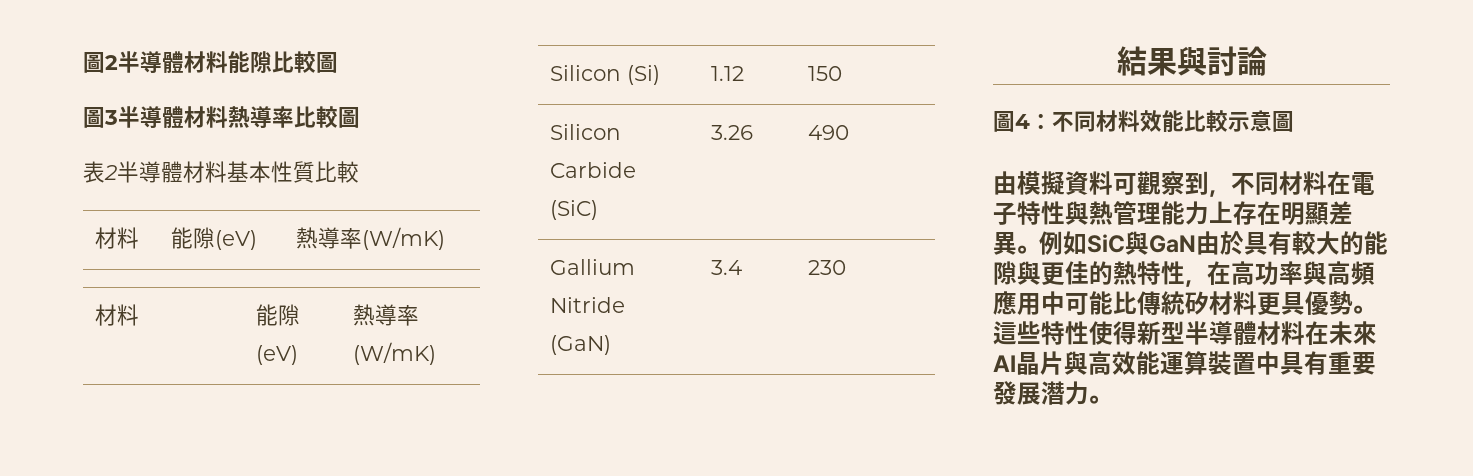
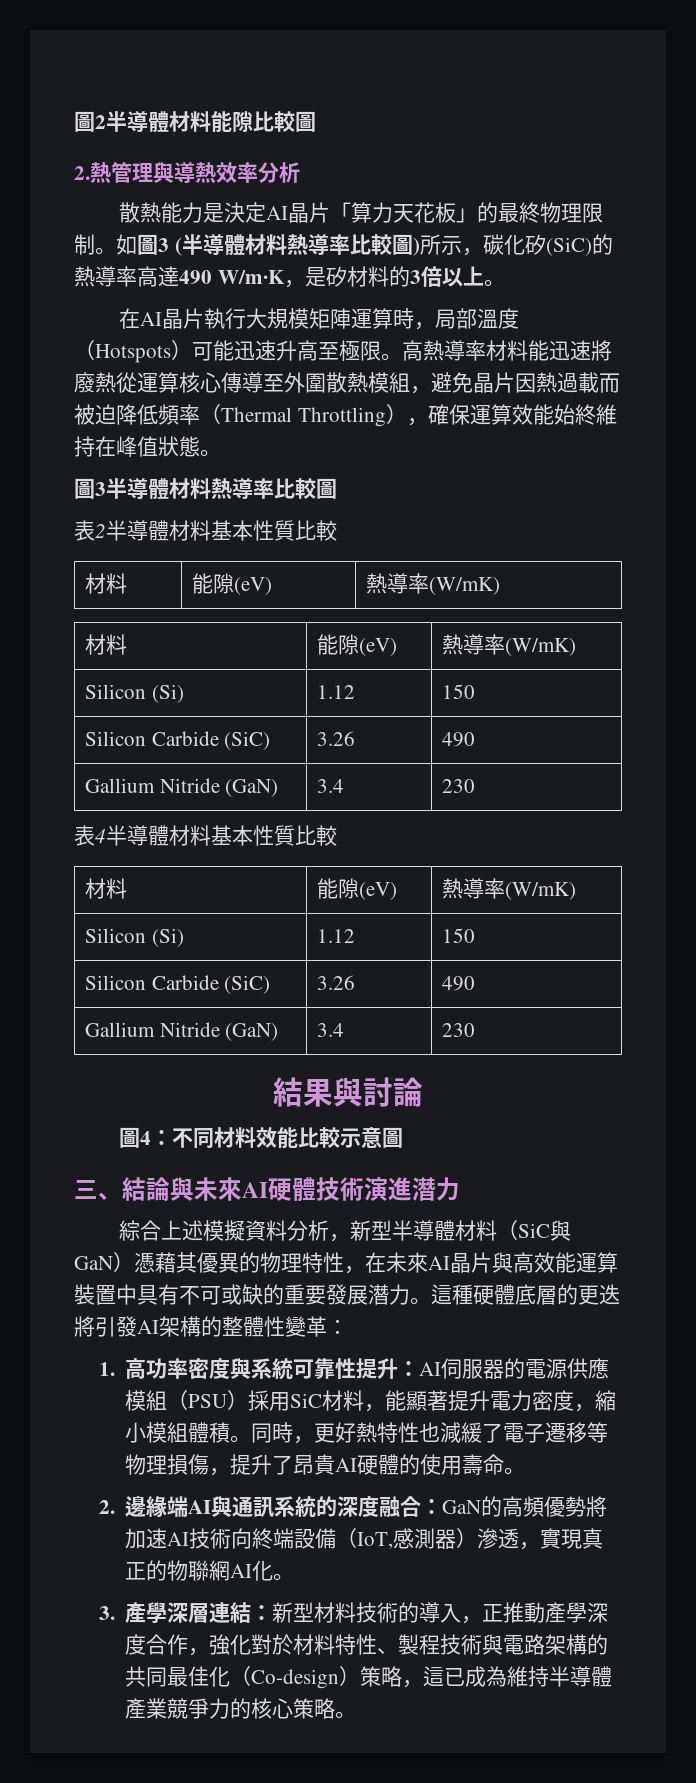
(338, 62) none -> [74,162,300,183] [118,202,603,223] [74,234,613,256] [74,266,505,288] [118,308,519,330] [74,340,612,363] [74,372,620,394] [74,404,617,427] [74,436,221,457] // 2.熱管理與導熱效率分析 // 散熱能力是決定AI晶片「算力天花板」的最終物理限制。如圖3 (半導體材料熱導率比較圖)所示，碳化矽(SiC)的熱導率高達490 W/m·K，是矽材料的3倍以上。 // 在AI晶片執行大規模矩陣運算時，局部溫度（Hotspots）可能迅速升高至極限。高熱導率材料能迅速將廢熱從運算核心傳導至外圍散熱模組，避免晶片因熱過載而被迫降低頻率（Thermal Throttling），確保運算效能始終維持在峰值狀態。
(846, 267) none -> [74,825,337,846] [84,878,127,899] [316,878,397,900] [441,878,576,900] [84,928,184,947] [316,929,355,943] [441,928,475,943] [84,975,271,994] [316,975,355,990] [441,976,475,991] [84,1022,279,1041] [316,1023,344,1037] [441,1023,475,1037] // 表4半導體材料基本性質比較 // 材料 | 能隙(eV) | 熱導率(W/mK) // Silicon (Si) | 1.12 | 150 // Silicon Carbide (SiC) | 3.26 | 490 // Gallium Nitride (GaN) | 3.4 | 230
[993,171,1375,197] [993,201,1353,225] [993,231,1388,255] [993,261,1375,287] [993,291,1375,316] [993,321,1305,345] 由模擬資料可觀察到，不同材料在電子特性與熱管理能力上存在明顯差異。例如SiC與GaN由於具有較大的能隙與更佳的熱特性，在高功率與高頻應用中可能比傳統矽材料更具優勢。這些特性使得新型半導體材料 -> [74,1177,460,1201] [118,1220,571,1242] [74,1252,365,1274] 三、結論與未來AI硬體技術演進潛力 // 綜合上述模擬資料分析，新型半導體材料（SiC與GaN）憑藉其優異的物理特性，
(1328, 363) none -> [179,1284,284,1305] 不可或缺的
(1111, 399) none -> [431,1284,620,1305] [74,1316,348,1337] [98,1358,610,1380] [125,1390,617,1412] [125,1422,609,1444] [125,1454,526,1476] [98,1496,608,1518] [125,1528,604,1550] [125,1560,295,1581] [98,1602,609,1624] [125,1634,609,1656] [125,1666,613,1689] [125,1698,357,1719] 這種硬體底層的更迭將引發AI架構的整體性變革： // 1.高功率密度與系統可靠性提升：AI伺服器的電源供應模組（PSU）採用SiC材料，能顯著提升電力密度，縮小模組體積。同時，更好熱特性也減緩了電子遷移等物理損傷，提升了昂貴AI硬體的使用壽命。 // 2.邊緣端AI與通訊系統的深度融合：GaN的高頻優勢將加速AI技術向終端設備（IoT,感測器）滲透，實現真正的物聯網AI化。 // 3.產學深層連結：新型材料技術的導入，正推動產學深度合作，強化對於材料特性、製程技術與電路架構的共同最佳化（Co-design）策略，這已成為維持半導體產業競爭力的核心策略。

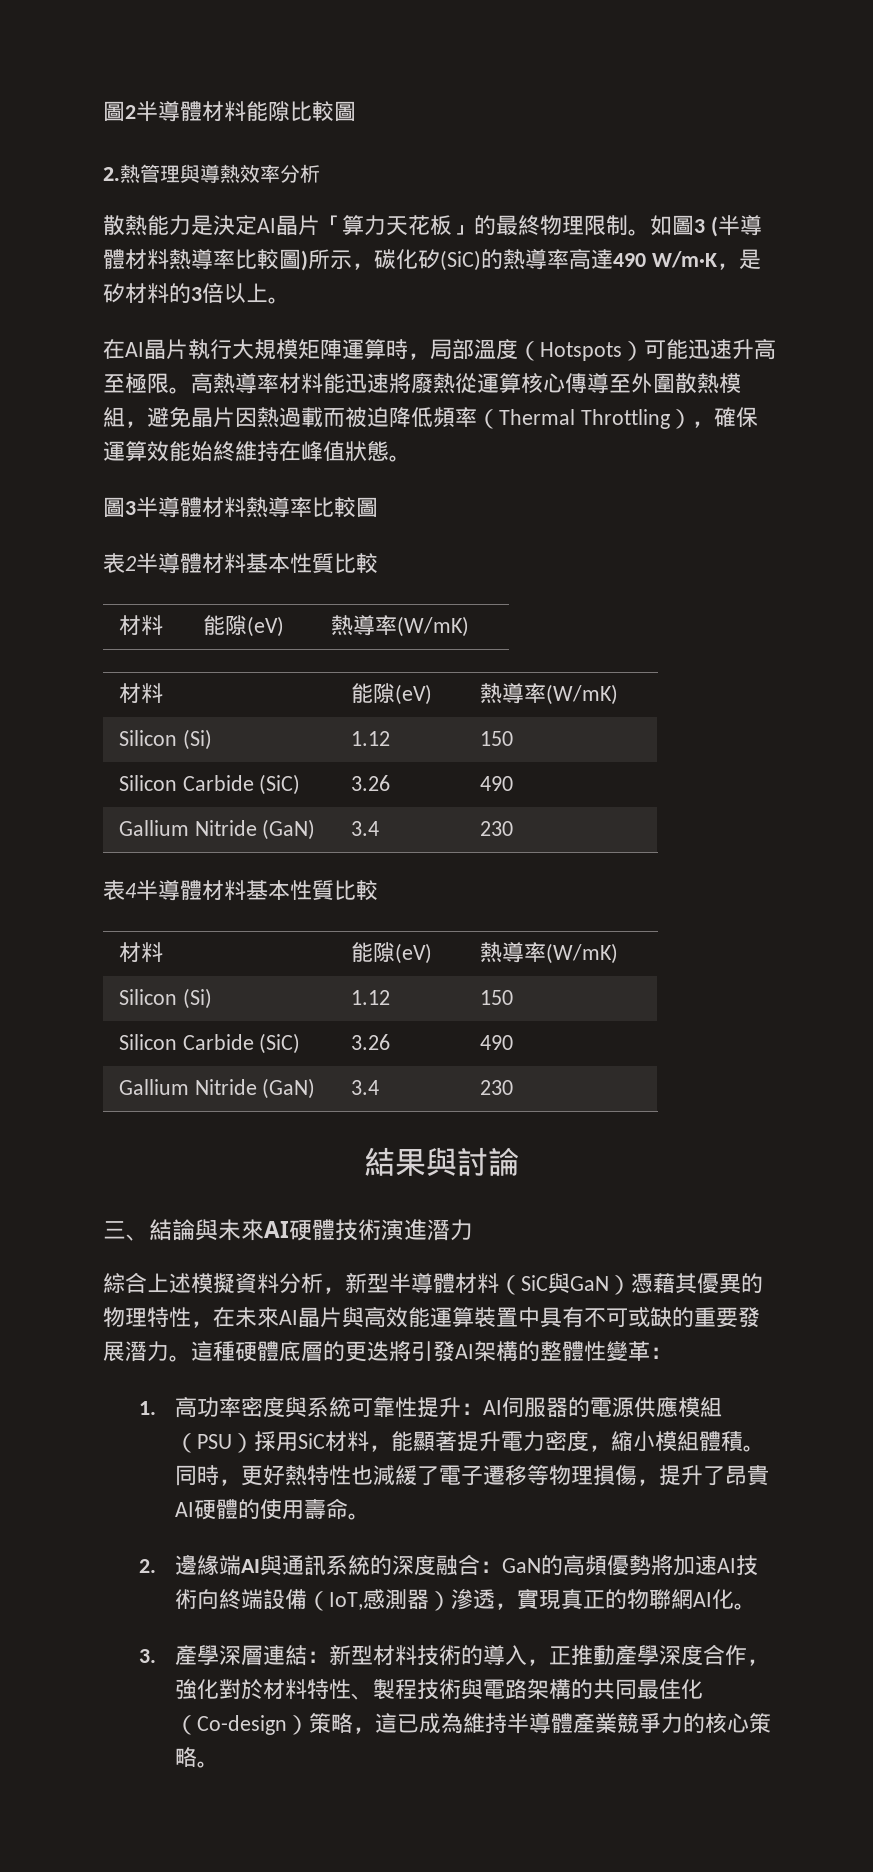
[118,1127,403,1149] // 圖4：不同材料效能比較示意圖 -> (519, 1161) none

